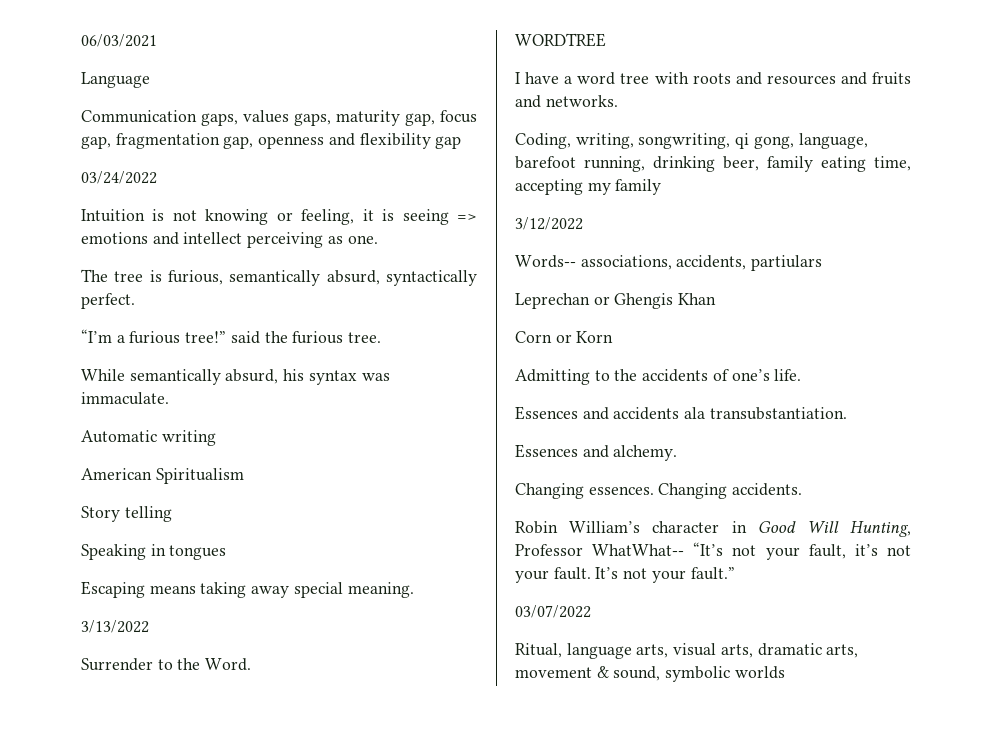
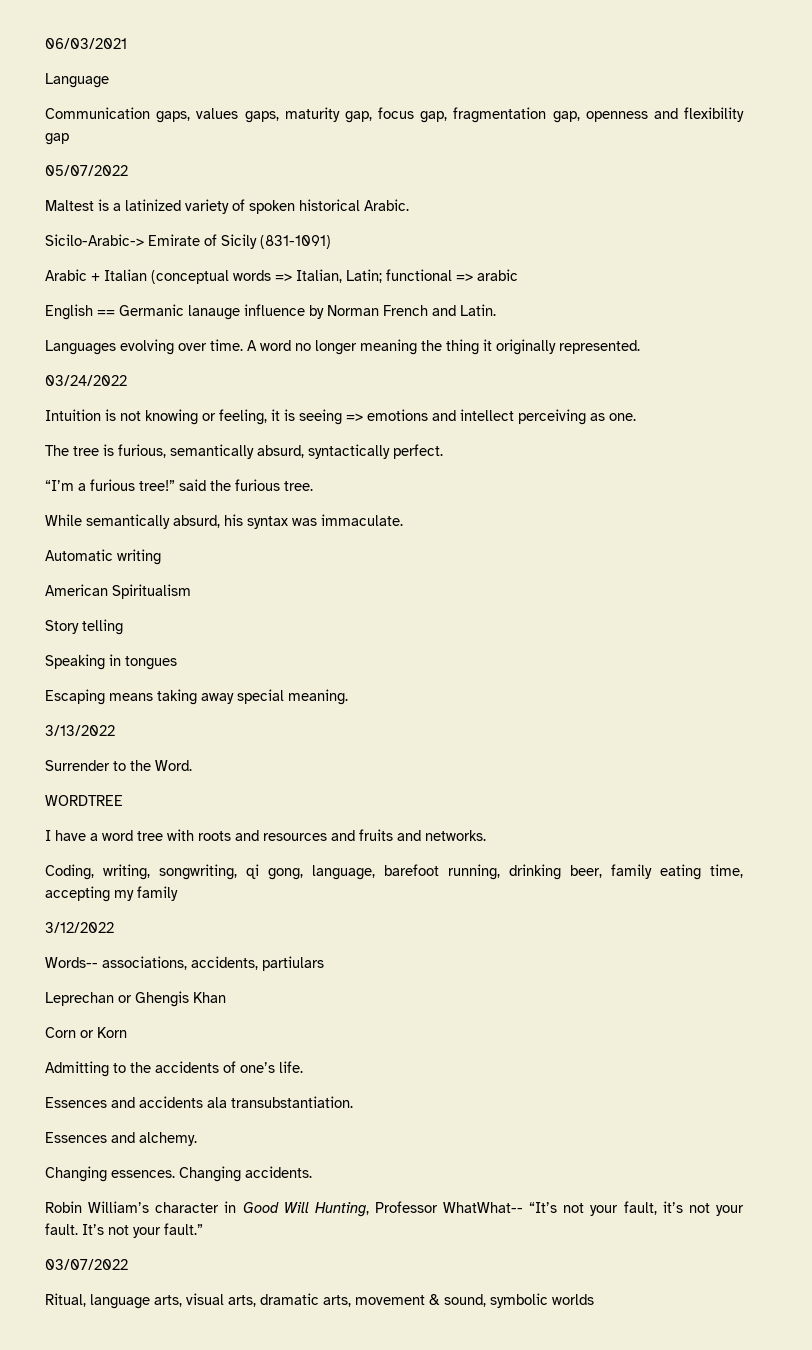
(462, 142) none -> [45,165,128,176] [45,199,409,214] [45,234,331,249] [45,269,518,284] [45,304,496,320] [45,339,640,355] // 05/07/2022 // Maltest is a latinized variety of spoken historical Arabic. // Sicilo-Arabic-> Emirate of Sicily (831-1091) // Arabic + Italian (conceptual words => Italian, Latin; functional => arabic // English == Germanic lanauge influence by Norman French and Latin. // Languages evolving over time. A word no longer meaning the thing it originally represented.

